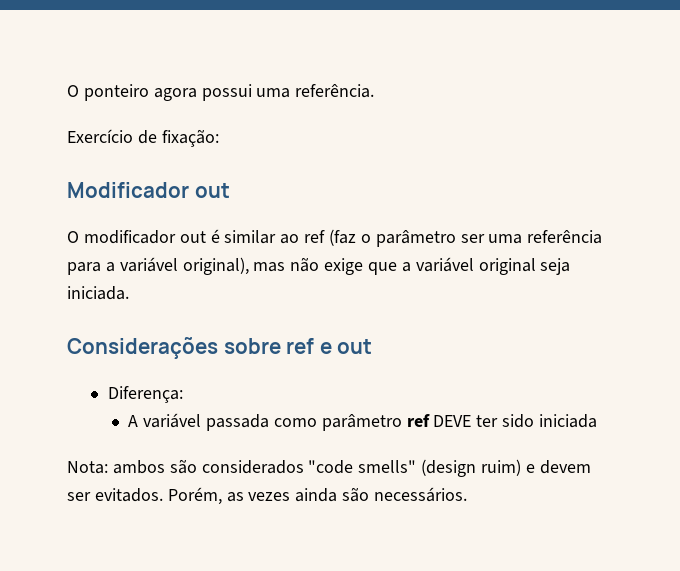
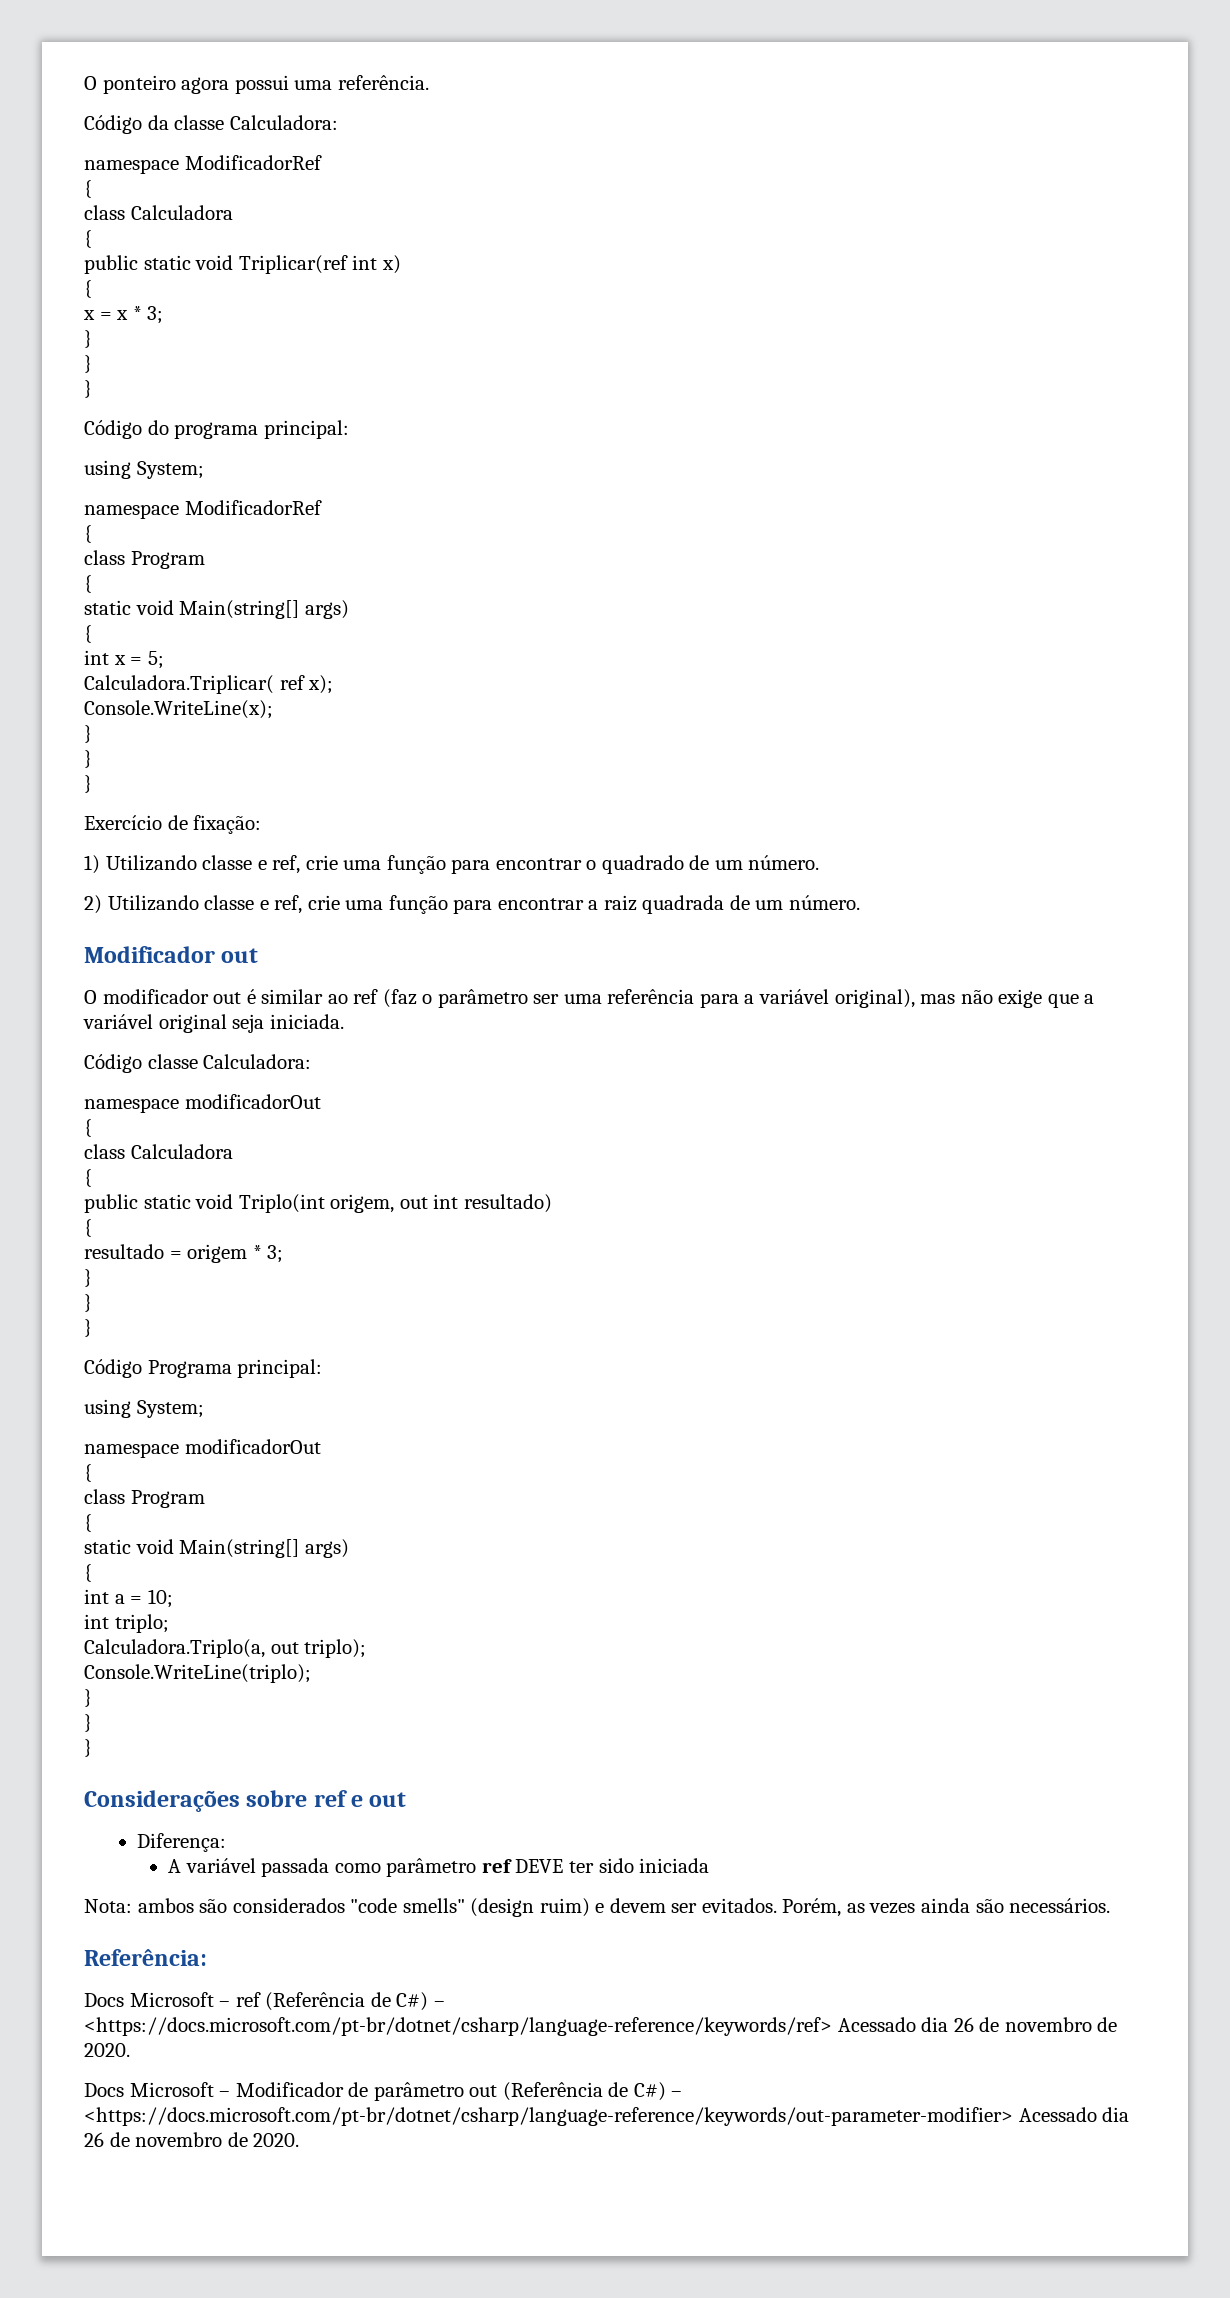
[67,129,219,147] Exercício de fixação: -> [84,115,338,134] [84,155,322,174] [84,180,92,198] [84,205,233,220] [84,230,92,248] [84,255,401,274] [84,280,92,298] [83,306,164,324] [84,330,92,348] [84,355,92,373] [84,380,92,398] [84,420,349,439] [84,460,204,479] [84,500,322,519] [84,525,92,543] [84,550,205,569] [84,575,92,593] [84,600,349,619] [84,625,92,643] [84,650,164,669] [84,675,334,694] [84,700,273,719] [84,725,92,743] [84,750,92,768] [84,775,92,793] [84,815,262,834] [84,855,820,874] [84,895,861,914] Código da classe Calculadora: // namespace ModificadorRef // { // class Calculadora // { // public static void Triplicar(ref int x) // { // x = x * 3; // } // } // } // Código do programa principal: // using System; // namespace ModificadorRef // { // class Program // { // static void Main(string[] args) // { // int x = 5; // Calculadora.Triplicar( ref x); // Console.WriteLine(x); // } // } // } // Exercício de fixação: // 1) Utilizando classe e ref, crie uma função para encontrar o quadrado de um número. // 2) Utilizando classe e ref, crie uma função para encontrar a raiz quadrada de um número.
(129, 293) none -> [84,1054,312,1073] [84,1094,321,1113] [84,1119,92,1137] [84,1144,233,1159] [84,1169,92,1187] [84,1194,552,1213] [84,1219,92,1237] [84,1244,284,1263] [84,1269,92,1287] [84,1294,92,1312] [84,1319,92,1337] [84,1359,323,1378] [84,1399,204,1418] [84,1439,321,1458] [84,1464,92,1482] [84,1489,205,1508] [84,1514,92,1532] [84,1539,349,1558] [84,1564,92,1582] [84,1589,173,1608] [84,1614,169,1633] [84,1639,367,1658] [84,1664,311,1683] [84,1689,92,1707] [84,1714,92,1732] [84,1739,92,1757] // Código classe Calculadora: // namespace modificadorOut // { // class Calculadora // { // public static void Triplo(int origem, out int resultado) // { // resultado = origem * 3; // } // } // } // Código Programa principal: // using System; // namespace modificadorOut // { // class Program // { // static void Main(string[] args) // { // int a = 10; // int triplo; // Calculadora.Triplo(a, out triplo); // Console.WriteLine(triplo); // } // } // }
(468, 494) none -> [84,1949,207,1966] [84,1992,445,2011] [84,2017,1118,2036] [84,2043,130,2057] [84,2082,683,2101] [84,2107,1130,2126] [84,2132,300,2147] // Referência: // Docs Microsoft – ref (Referência de C#) – <https://docs.microsoft.com/pt-br/dotnet/csharp/language-reference/keywords/ref> Acessado dia 26 de novembro de 2020. // Docs Microsoft – Modificador de parâmetro out (Referência de C#) – <https://docs.microsoft.com/pt-br/dotnet/csharp/language-reference/keywords/out-parameter-modifier> Acessado dia 26 de novembro de 2020.

